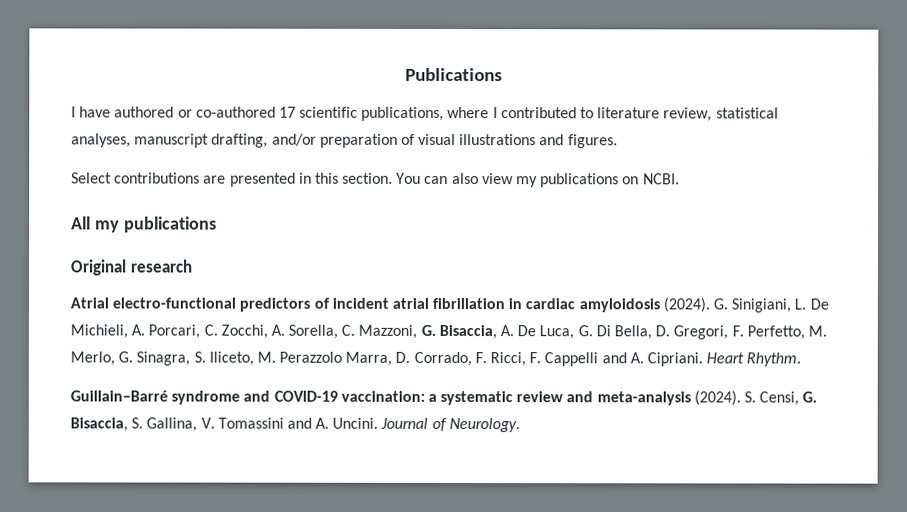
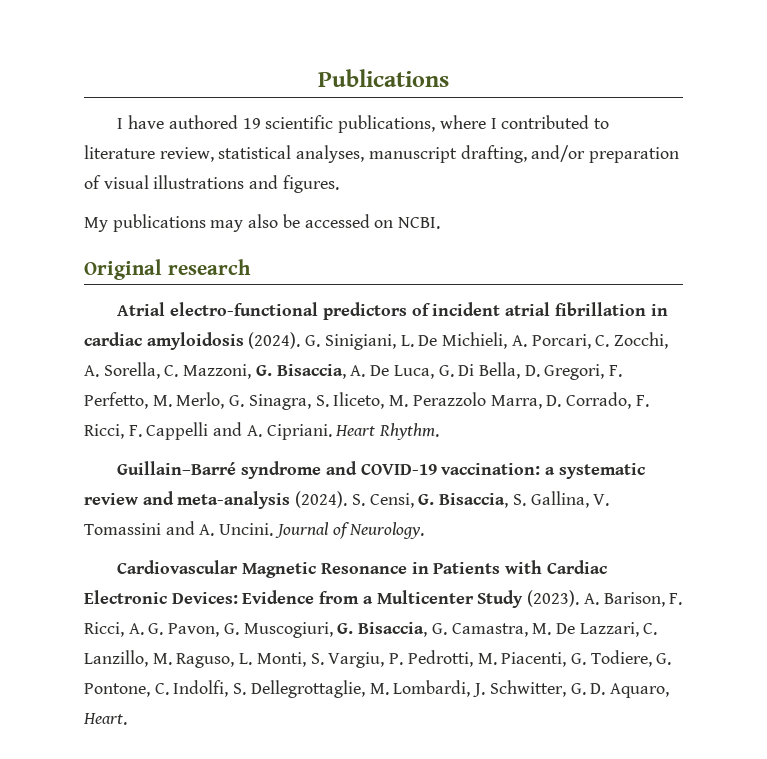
[177,106,296,118] or co-authored 17 -> [242,118,261,129] 19
[71,172,620,188] Select contributions are presented in this section. You can also view my publications -> [84,214,370,232] My publications may also be accessed
[71,216,217,233] // All my publications -> (441, 223) none
(520, 425) none -> [117,560,607,578] [84,590,683,608] [84,622,658,638] [84,650,672,668] [84,680,669,698] [83,713,127,725] // Cardiovascular Magnetic Resonance in Patients with Cardiac Electronic Devices: Evidence from a Multicenter Study (2023). A. Barison, F. Ricci, A. G. Pavon, G. Muscogiuri, G. Bisaccia, G. Camastra, M. De Lazzari, C. Lanzillo, M. Raguso, L. Monti, S. Vargiu, P. Pedrotti, M. Piacenti, G. Todiere, G. Pontone, C. Indolfi, S. Dellegrottaglie, M. Lombardi, J. Schwitter, G. D. Aquaro, Heart.

